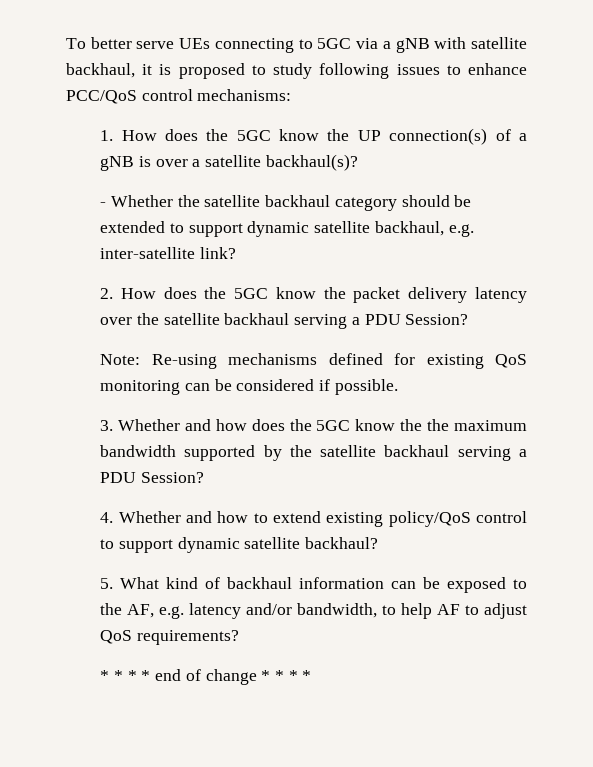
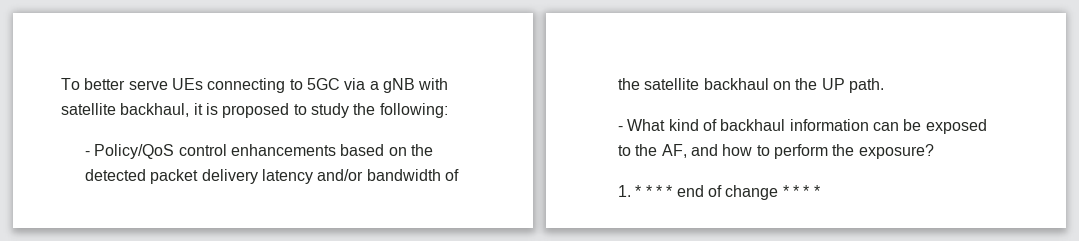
[319,63,527,79] [66,89,292,104] [100,128,527,145] [100,154,358,171] [100,195,472,211] [100,221,474,237] [100,247,236,259] [100,287,527,303] [100,313,469,329] [100,353,527,369] [100,379,398,395] [100,419,527,431] [100,445,527,461] [100,472,204,483] [100,511,527,527] [100,537,379,553] [100,578,114,589] following issues to enhance PCC/QoS control mechanisms: // 1. How does the 5GC know the UP connection(s) of a gNB is over a satellite backhaul(s)? // - Whether the satellite backhaul category should be extended to support dynamic satellite backhaul, e.g. inter-satellite link? // 2. How does the 5GC know the packet delivery latency over the satellite backhaul serving a PDU Session? // Note: Re-using mechanisms defined for existing QoS monitoring can be considered if possible. // 3. Whether and how does the 5GC know the the maximum bandwidth supported by the satellite backhaul serving a PDU Session? // 4. Whether and how to extend existing policy/QoS control to support dynamic satellite backhaul? // 5. -> [353,103,448,118] [85,144,433,159] [85,169,459,184] [618,78,884,93] [618,126,624,131] the following: // - Policy/QoS control enhancements based on the detected packet delivery latency and/or bandwidth of the satellite backhaul on the UP path. // -
[159,603,527,619] [100,630,239,645] e.g. latency and/or bandwidth, to help AF to adjust QoS requirements? // -> [690,144,934,159] [618,185,632,197] and how to perform the exposure? // 1.

